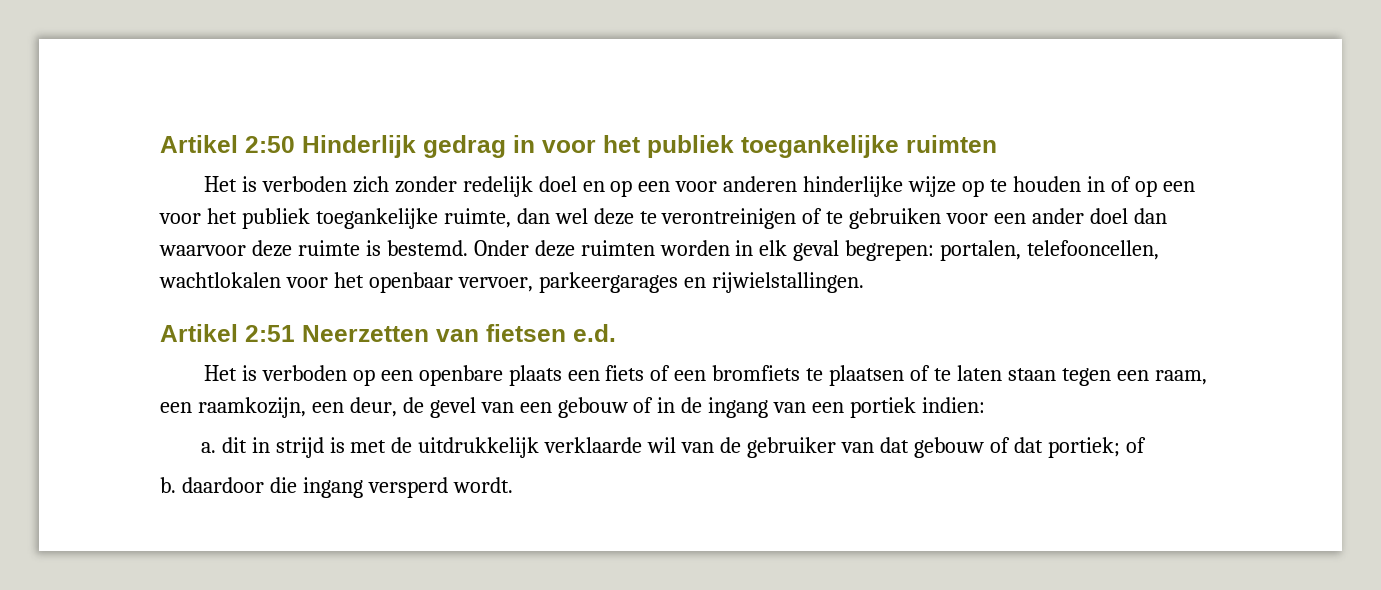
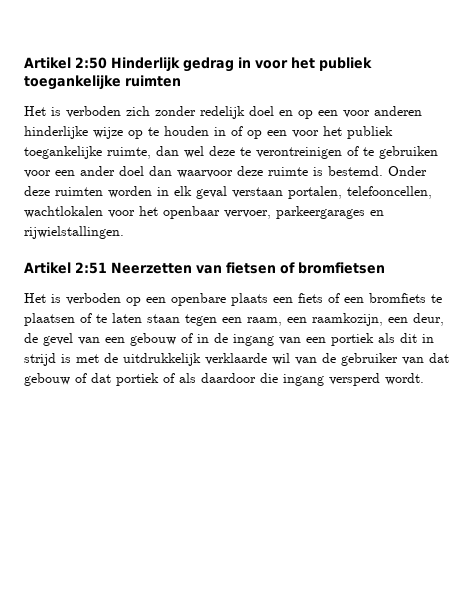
[845,240,935,261] begrepen: -> [232,187,283,198] verstaan
[573,324,616,342] e.d. -> [280,262,385,274] of bromfietsen
[922,397,986,413] [200,442,216,453] indien: // a. -> [378,333,395,343] als
[1047,437,1146,458] [160,477,176,493] portiek; of // b. -> [116,373,196,386] portiek of als

